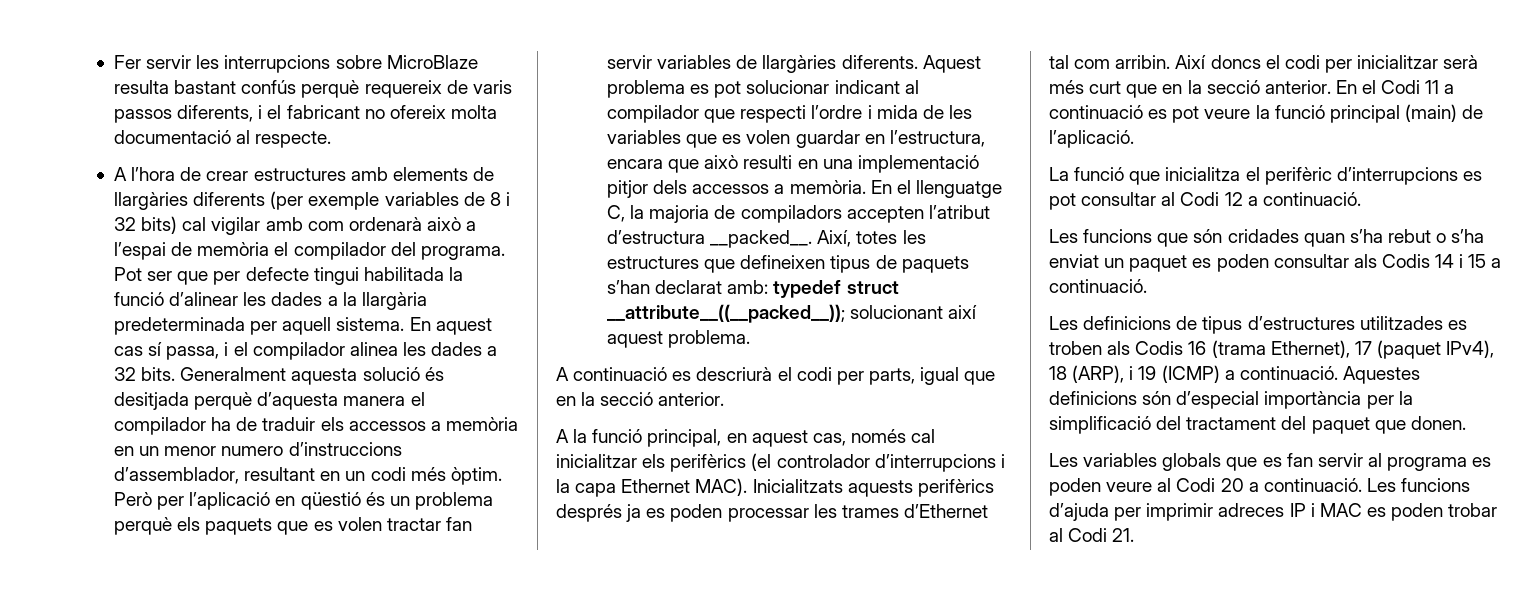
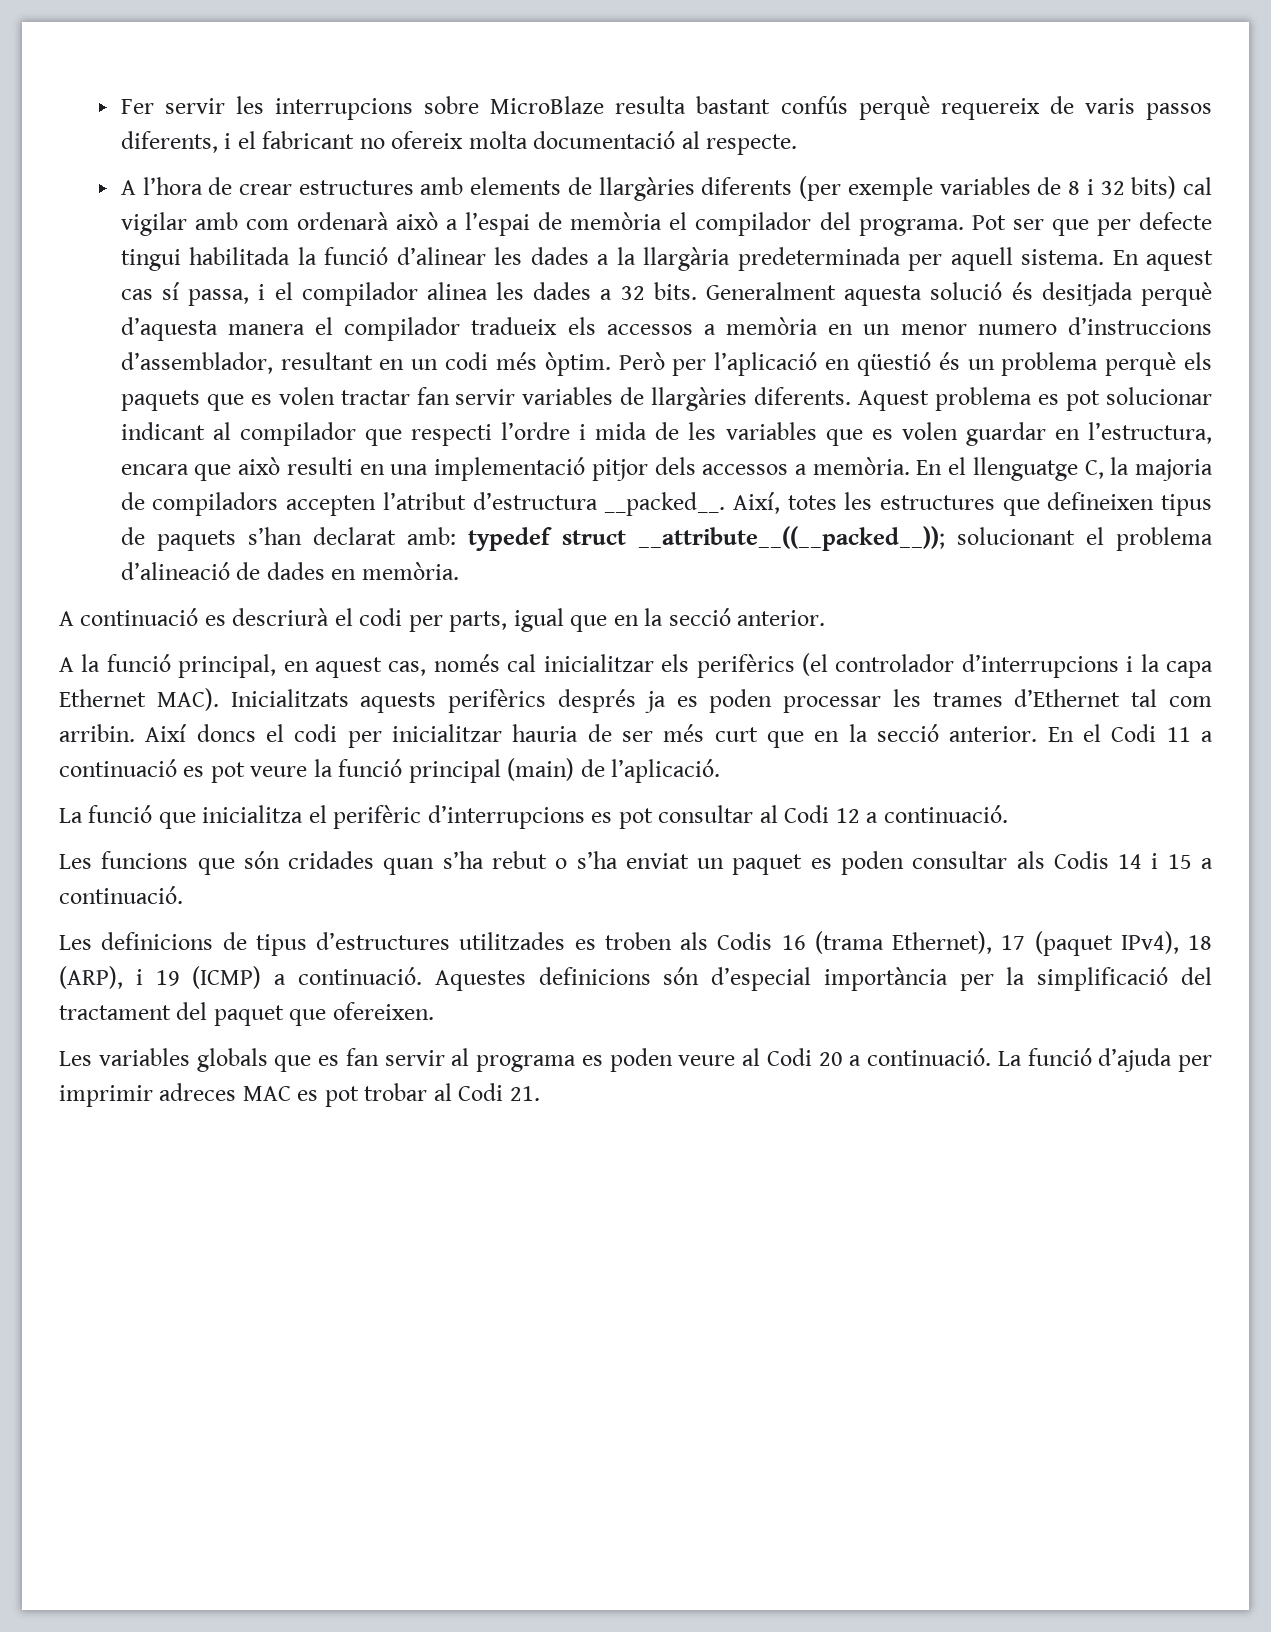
[211,417,316,431] ha de traduir -> [471,317,558,335] tradueix
[948,305,978,319] [607,330,751,348] així aquest problema. -> [1085,527,1213,551] [120,562,459,580] el problema d’alineació de dades en memòria.
[1443,55,1479,69] serà -> [512,724,653,742] hauria de ser
[1410,416,1466,430] donen. -> [332,1002,434,1020] ofereixen.
[1366,478,1471,492] Les funcions -> [997,1048,1092,1066] La funció
[1289,503,1315,517] IP i -> (237, 1092) none
[1391,503,1444,521] poden -> [324,1086,359,1107] pot

